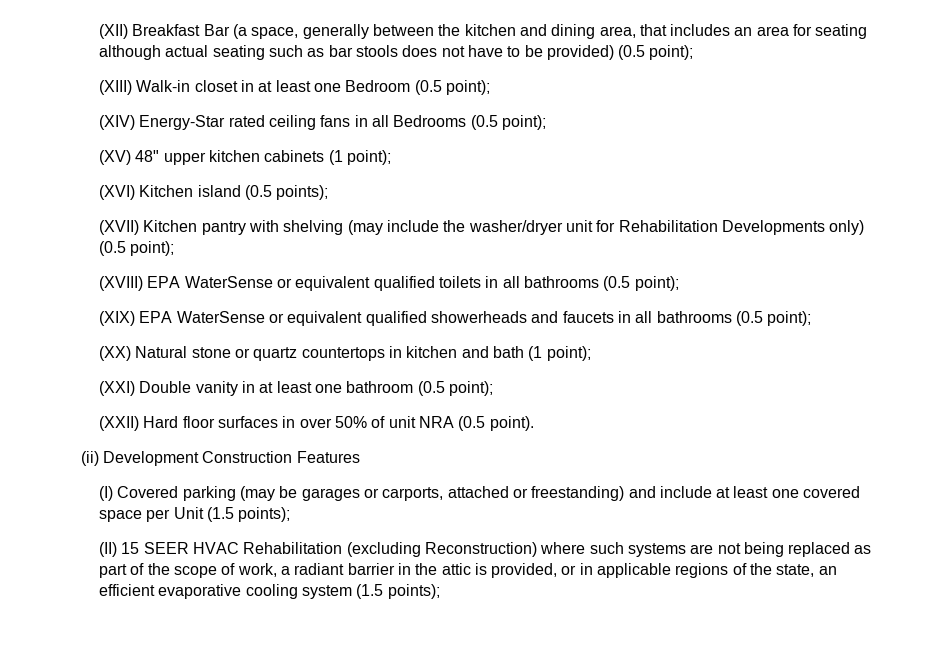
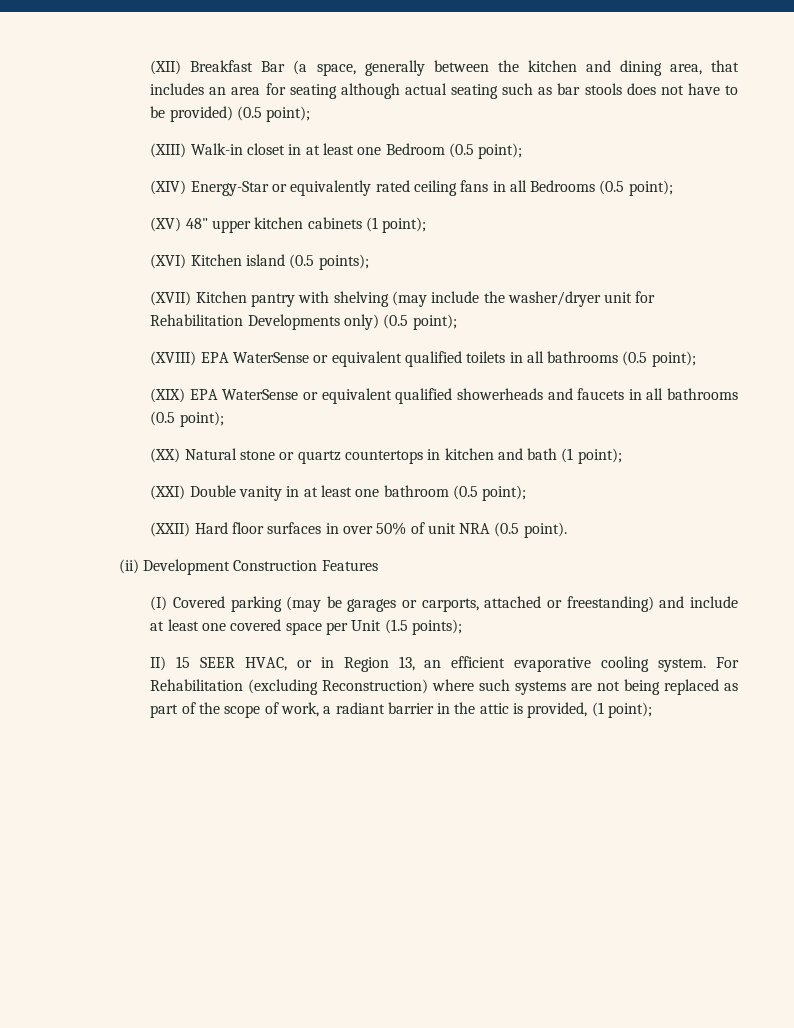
(226, 122) none -> [271,180,372,196] or equivalently
[98,542,117,557] (II) -> [150,656,167,671] II)
[192,542,239,554] HVAC -> [244,656,739,672] HVAC, or in Region 13, an efficient evaporative cooling system. For
[561,563,837,578] [98,584,440,599] or in applicable regions of the state, an efficient evaporative cooling system (1.5 points); -> [591,702,653,718] (1 point);

